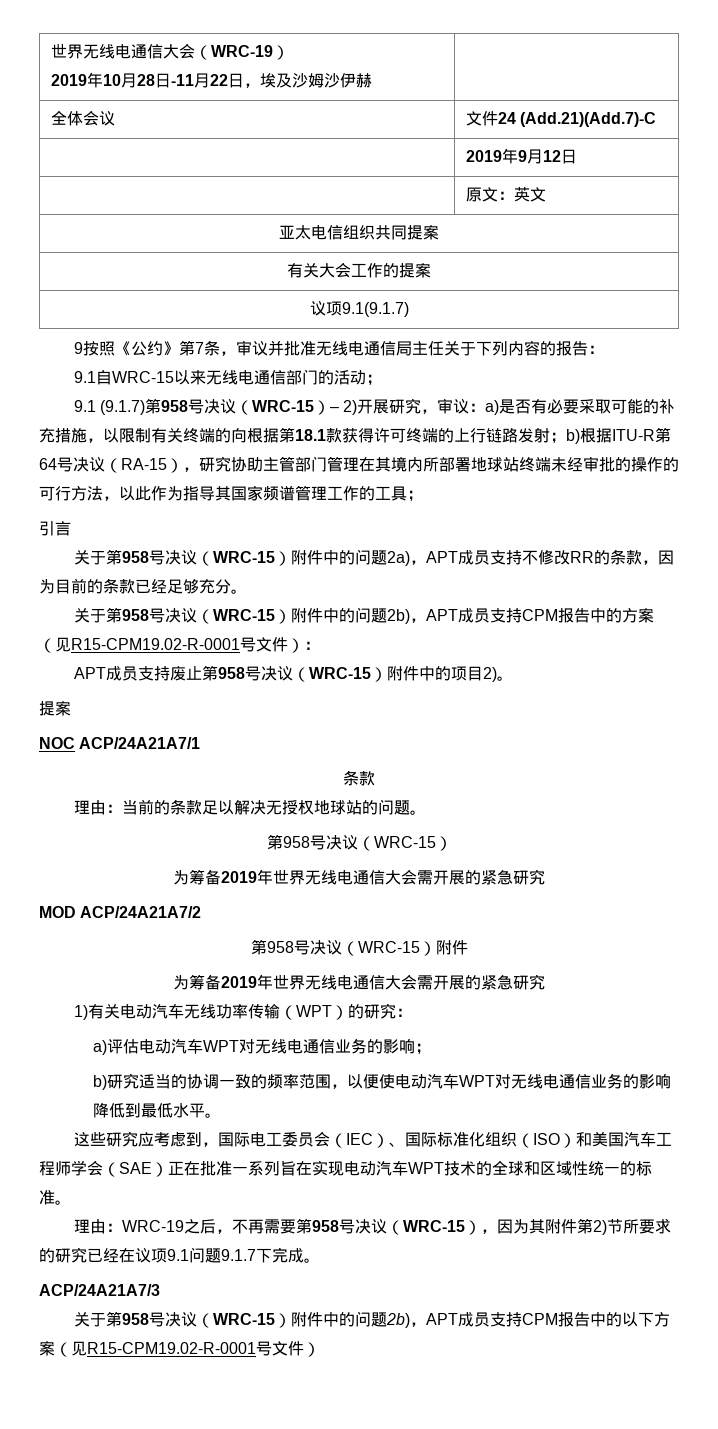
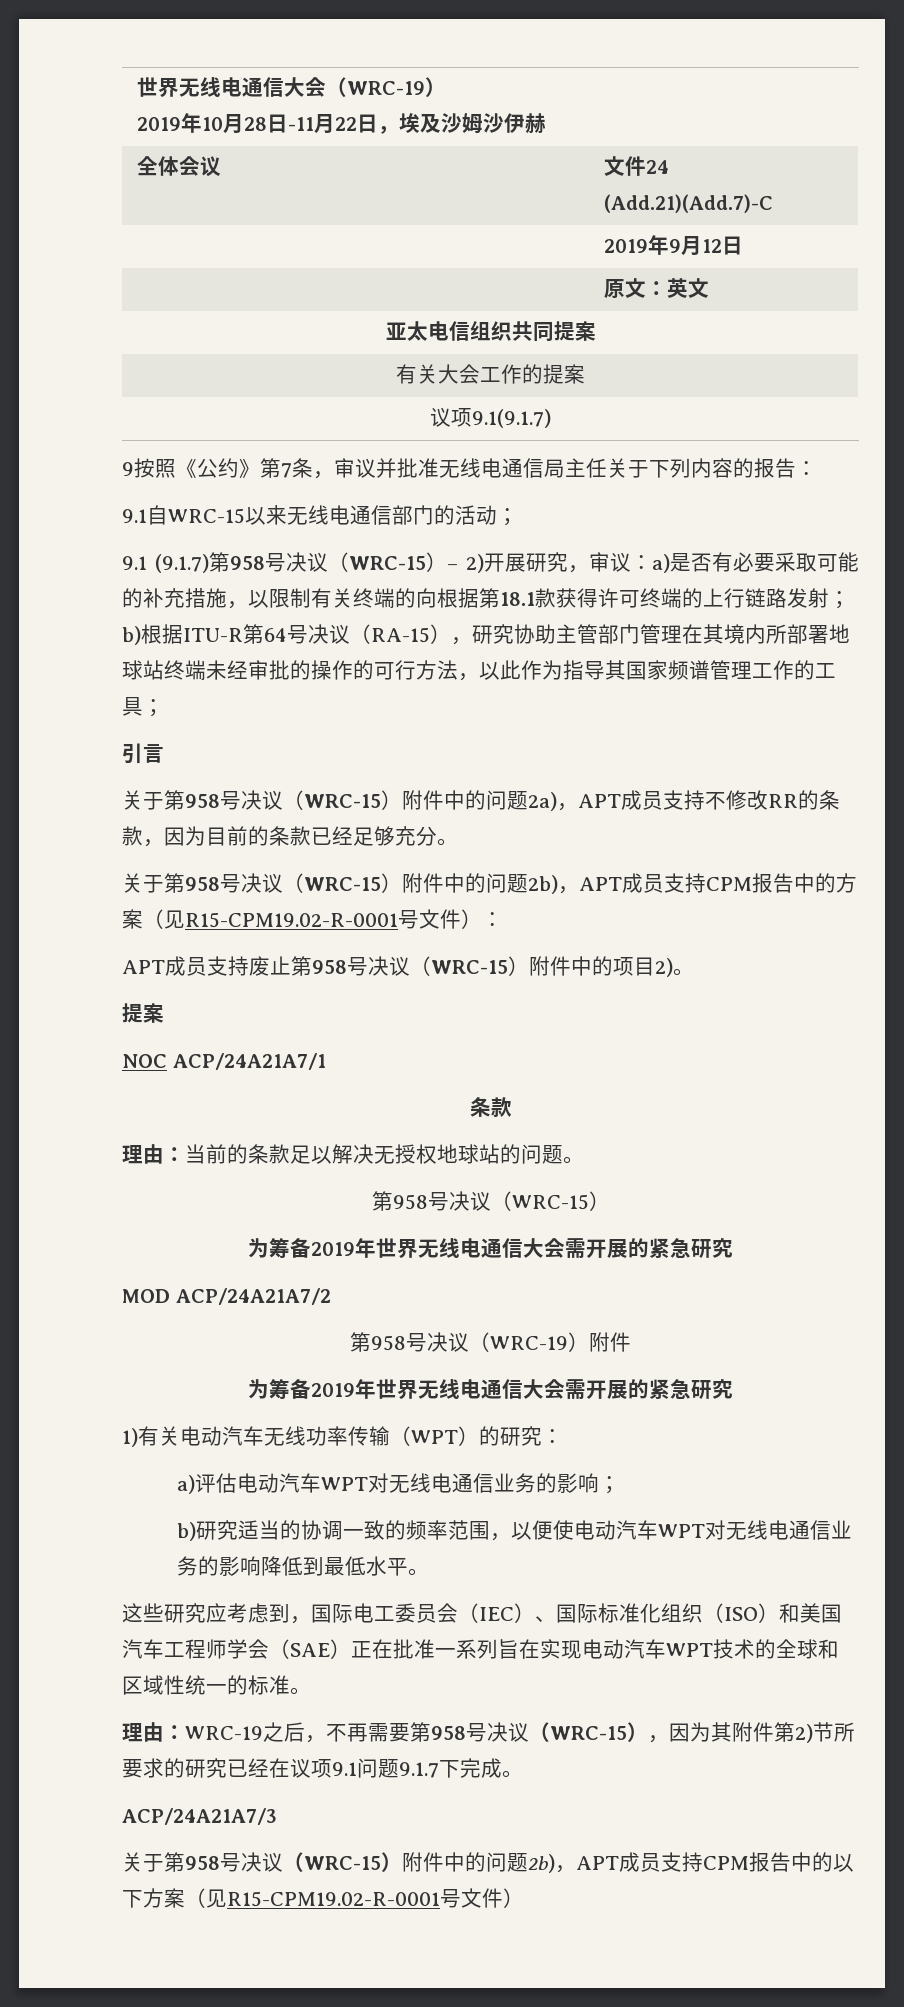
[357,941,420,953] WRC-15 -> [490,1336,568,1350] WRC-19

